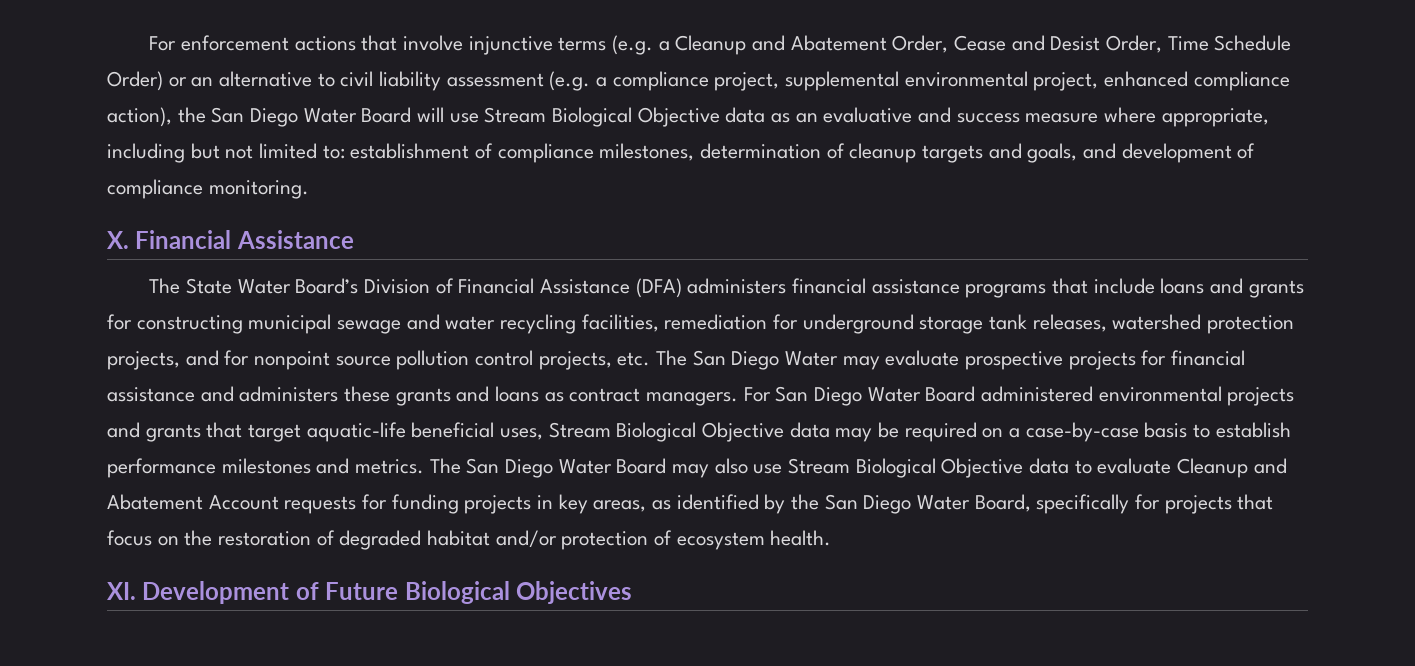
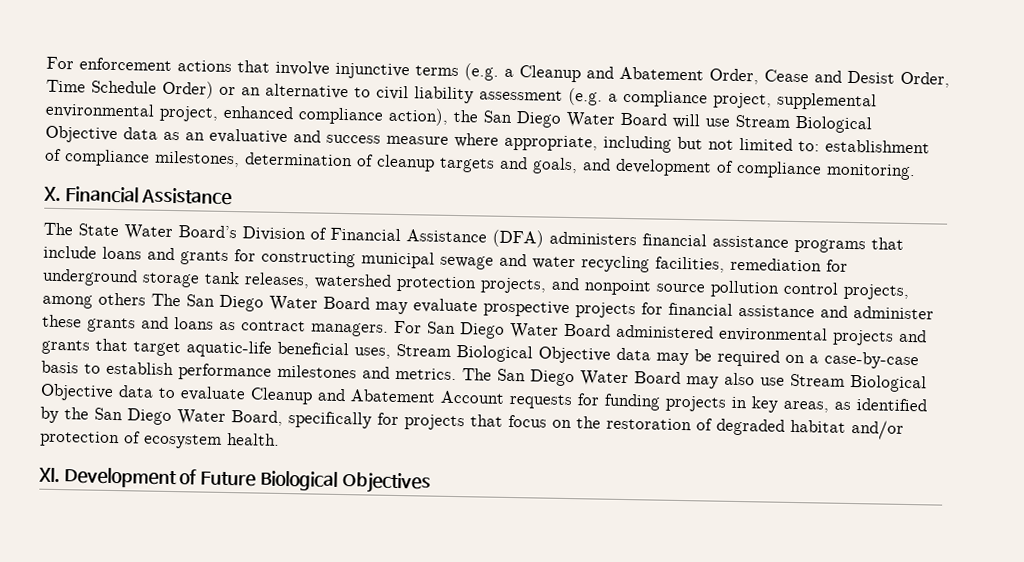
[224,350,250,366] for -> (580, 284) none
[617,350,839,370] etc. The San Diego Water -> [42,292,370,312] among others The San Diego Water Board
[239,386,339,402] administers -> [853,306,934,320] administer

